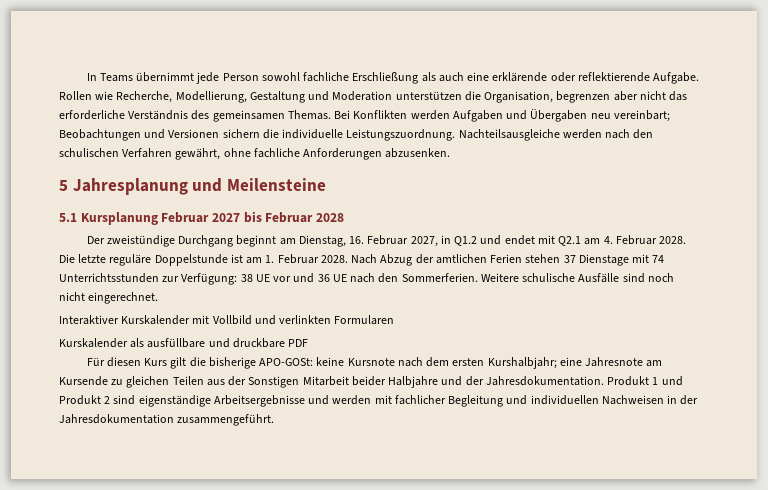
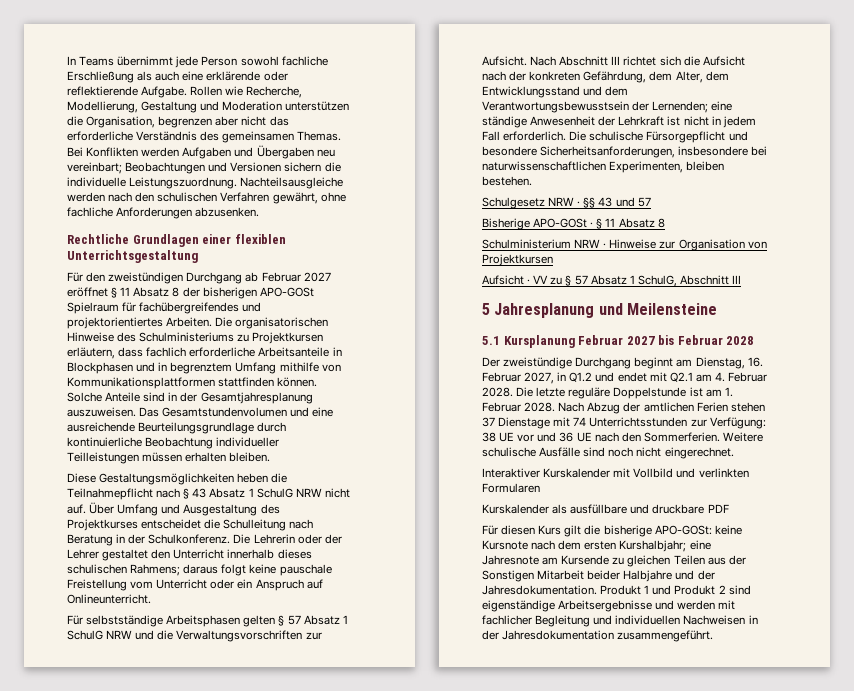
(451, 153) none -> [67,234,286,247] [67,250,198,263] [67,272,331,284] [67,287,314,299] [67,302,262,314] [67,317,329,329] [67,332,324,344] [67,347,342,359] [67,362,341,374] [67,377,318,389] [67,392,313,404] [67,407,334,417] [67,422,287,434] [67,437,280,449] [67,452,271,464] [67,473,288,485] [67,488,350,500] [67,502,280,516] [67,519,314,531] [67,534,342,546] [67,549,312,561] [67,564,332,576] [67,579,323,591] [67,594,151,604] [67,615,348,627] [67,630,322,642] [482,56,745,66] [482,71,729,83] [482,86,629,98] [482,101,733,113] [482,116,756,128] [482,131,748,143] [482,146,768,158] [482,161,725,173] [482,176,532,186] [482,197,651,209] [482,218,665,230] [482,239,767,251] [482,254,553,266] [482,275,742,287] // Rechtliche Grundlagen einer flexiblen Unterrichtsgestaltung // Für den zweistündigen Durchgang ab Februar 2027 eröffnet § 11 Absatz 8 der bisherigen APO-GOSt Spielraum für fachübergreifendes und projektorientiertes Arbeiten. Die organisatorischen Hinweise des Schulministeriums zu Projektkursen erläutern, dass fachlich erforderliche Arbeitsanteile in Blockphasen und in begrenztem Umfang mithilfe von Kommunikationsplattformen stattfinden können. Solche Anteile sind in der Gesamtjahresplanung auszuweisen. Das Gesamtstundenvolumen und eine ausreichende Beurteilungsgrundlage durch kontinuierliche Beobachtung individueller Teilleistungen müssen erhalten bleiben. // Diese Gestaltungsmöglichkeiten heben die Teilnahmepflicht nach § 43 Absatz 1 SchulG NRW nicht auf. Über Umfang und Ausgestaltung des Projektkurses entscheidet die Schulleitung nach Beratung in der Schulkonferenz. Die Lehrerin oder der Lehrer gestaltet den Unterricht innerhalb dieses schulischen Rahmens; daraus folgt keine pauschale Freistellung vom Unterricht oder ein Anspruch auf Onlineunterricht. // Für selbstständige Arbeitsphasen gelten § 57 Absatz 1 SchulG NRW und die Verwaltungsvorschriften zur Aufsicht. Nach Abschnitt III richtet sich die Aufsicht nach der konkreten Gefährdung, dem Alter, dem Entwicklungsstand und dem Verantwortungsbewusstsein der Lernenden; eine ständige Anwesenheit der Lehrkraft ist nicht in jedem Fall erforderlich. Die schulische Fürsorgepflicht und besondere Sicherheitsanforderungen, insbesondere bei naturwissenschaftlichen Experimenten, bleiben bestehen. // Schulgesetz NRW · §§ 43 und 57 // Bisherige APO-GOSt · § 11 Absatz 8 // Schulministerium NRW · Hinweise zur Organisation von Projektkursen // Aufsicht · VV zu § 57 Absatz 1 SchulG, Abschnitt III

